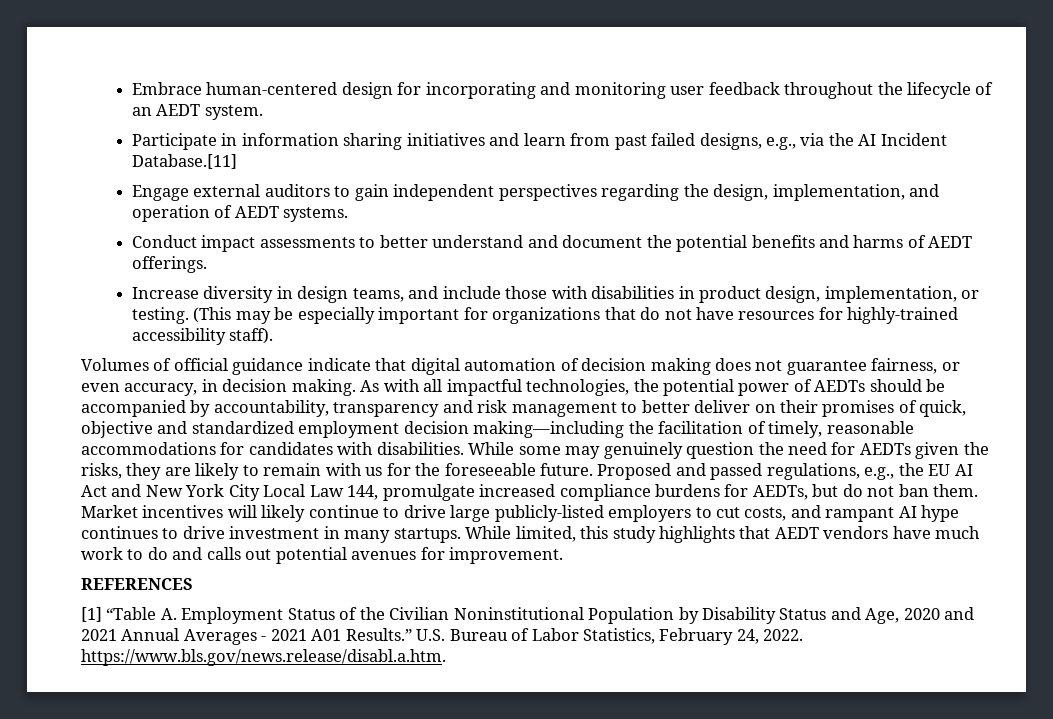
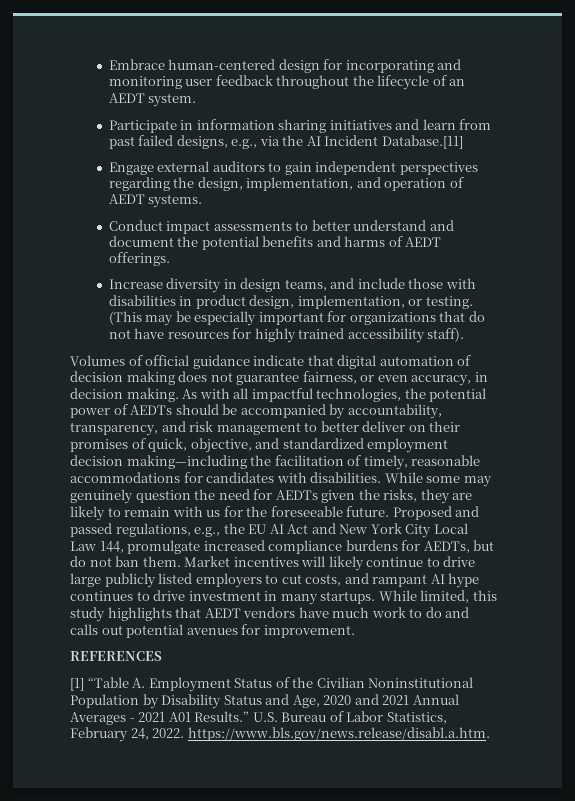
[847,307,959,324] highly-trained -> [254,328,345,343] highly trained
[333,402,440,417] transparency -> [70,422,158,436] transparency,
[81,421,153,438] objective -> [190,438,252,453] objective,
[494,505,604,522] publicly-listed -> [104,573,193,588] publicly listed

